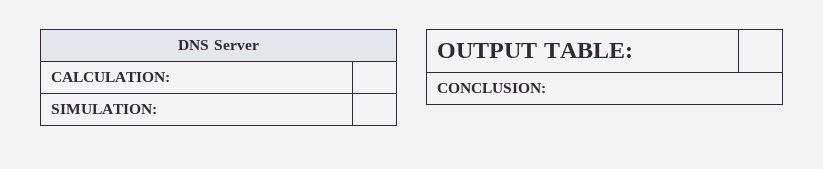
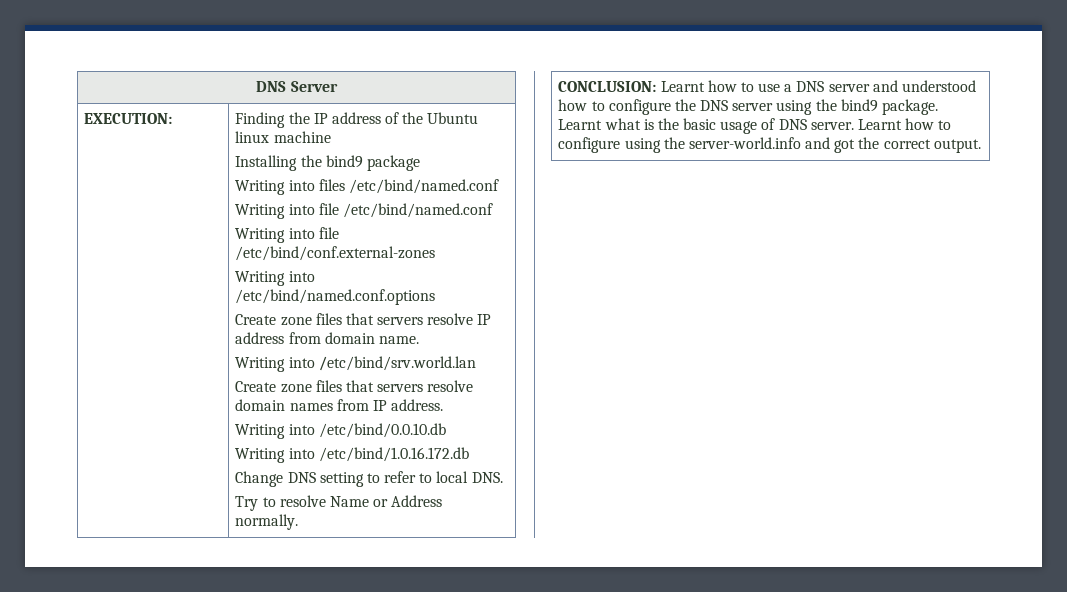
[51,72,171,82] [51,104,158,114] [437,43,633,58] [437,83,547,93] CALCULATION: | // SIMULATION: | // OUTPUT TABLE: | // CONCLUSION: -> [84,113,173,124] [235,112,479,128] [235,131,331,143] [235,155,420,171] [235,179,499,195] [235,203,493,219] [235,227,339,243] [235,246,436,261] [235,271,315,286] [235,289,436,305] [235,313,492,326] [235,332,419,344] [235,356,476,372] [235,380,474,393] [235,399,444,411] [235,423,446,439] [235,447,469,463] [235,471,503,487] [235,495,443,511] [235,514,299,530] [558,80,976,92] [558,99,938,115] [558,118,952,134] [558,137,981,153] EXECUTION: | Finding the IP address of the Ubuntu linux machine // Installing the bind9 package // Writing into files /etc/bind/named.conf // Writing into file /etc/bind/named.conf // Writing into file /etc/bind/conf.external-zones // Writing into /etc/bind/named.conf.options // Create zone files that servers resolve IP address from domain name. // Writing into /etc/bind/srv.world.lan // Create zone files that servers resolve domain names from IP address. // Writing into /etc/bind/0.0.10.db // Writing into /etc/bind/1.0.16.172.db // Change DNS setting to refer to local DNS. // Try to resolve Name or Address normally. // CONCLUSION: Learnt how to use a DNS server and understood how to configure the DNS server using the bind9 package. Learnt what is the basic usage of DNS server. Learnt how to configure using the server-world.info and got the correct output.

